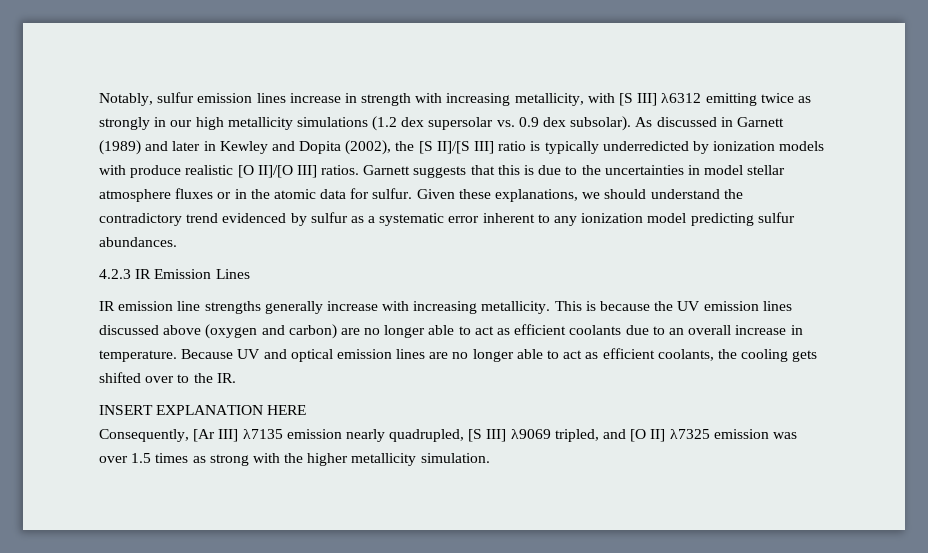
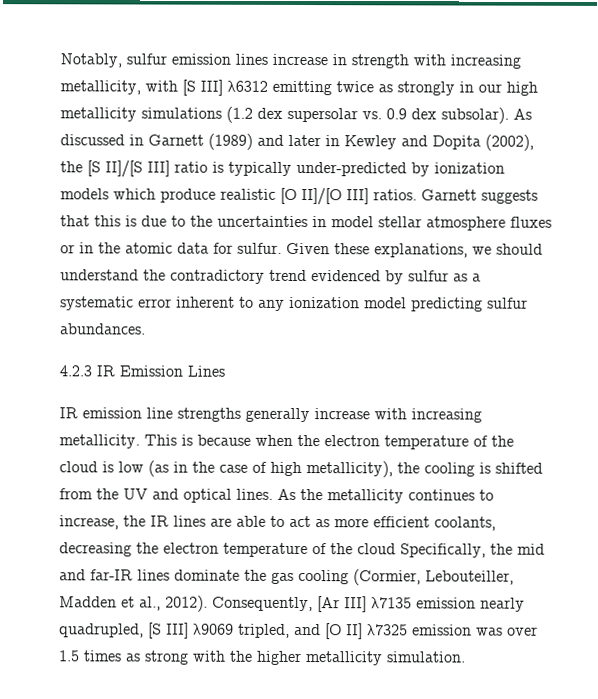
[602,141,689,151] underredicted -> [296,161,407,177] under-predicted
[99,165,126,175] with -> [113,188,156,200] which
[654,301,792,311] [99,324,803,339] [99,348,818,362] [99,372,236,383] [99,405,307,415] the UV emission lines discussed above (oxygen and carbon) are no longer able to act as efficient coolants due to an overall increase in temperature. Because UV and optical emission lines are no longer able to act as efficient coolants, the cooling gets shifted over to the IR. // INSERT EXPLANATION HERE // -> [255,434,514,450] [59,460,543,478] [59,488,494,504] [59,515,496,531] [59,542,545,558] [59,569,514,586] [59,595,208,612] when the electron temperature of the cloud is low (as in the case of high metallicity), the cooling is shifted from the UV and optical lines. As the metallicity continues to increase, the IR lines are able to act as more efficient coolants, decreasing the electron temperature of the cloud Specifically, the mid and far-IR lines dominate the gas cooling (Cormier, Lebouteiller, Madden et al., 2012).

